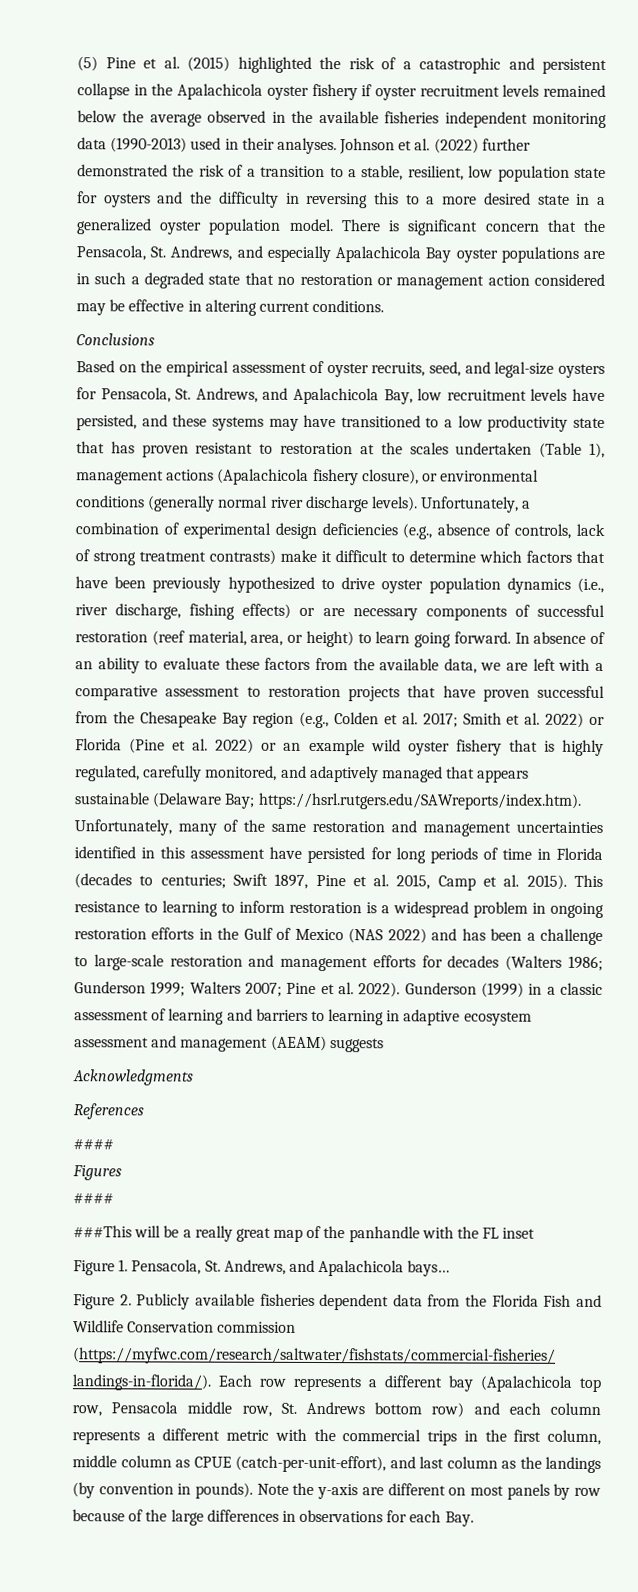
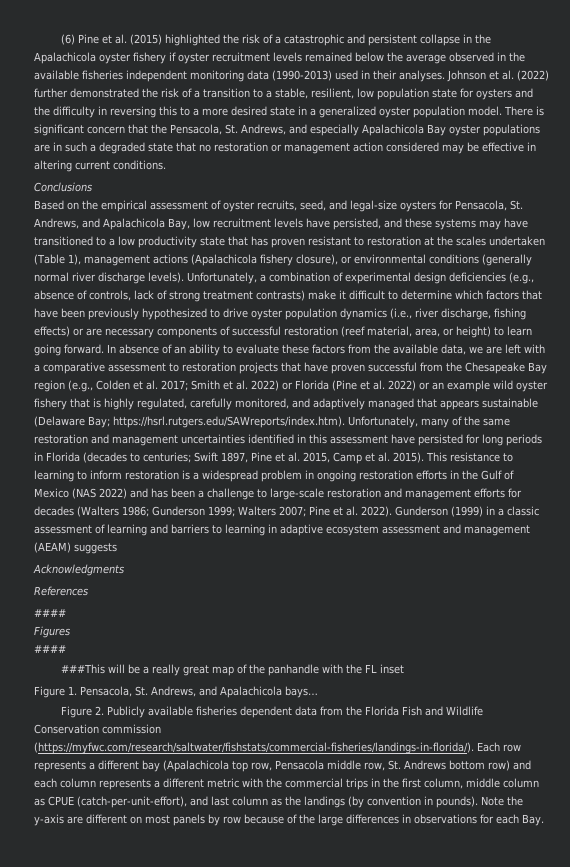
[77,56,98,72] (5) -> [60,34,75,45] (6)
[482,847,532,860] of time -> (542, 440) none

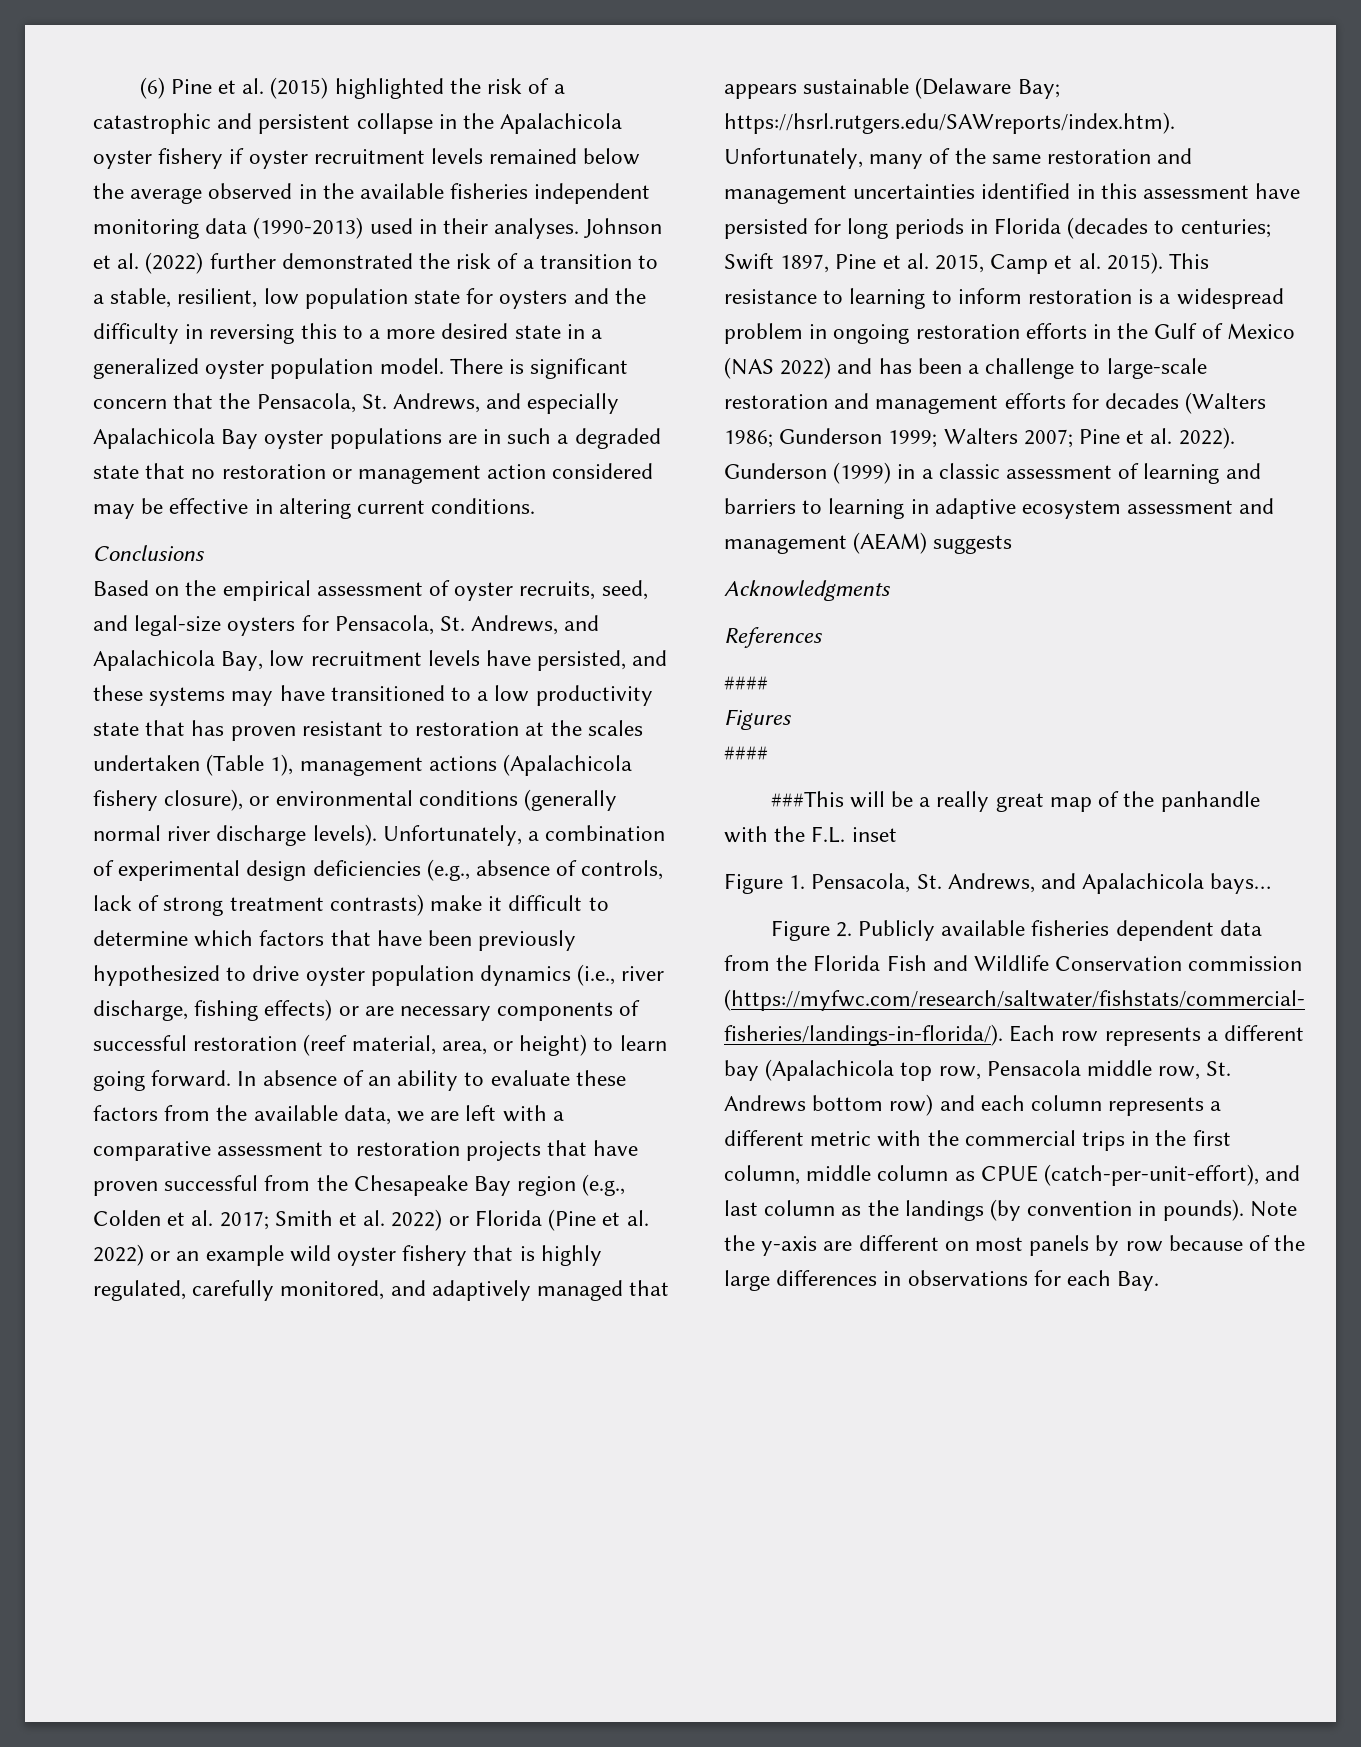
[364,664,377,673] FL -> [811,826,846,843] F.L.

